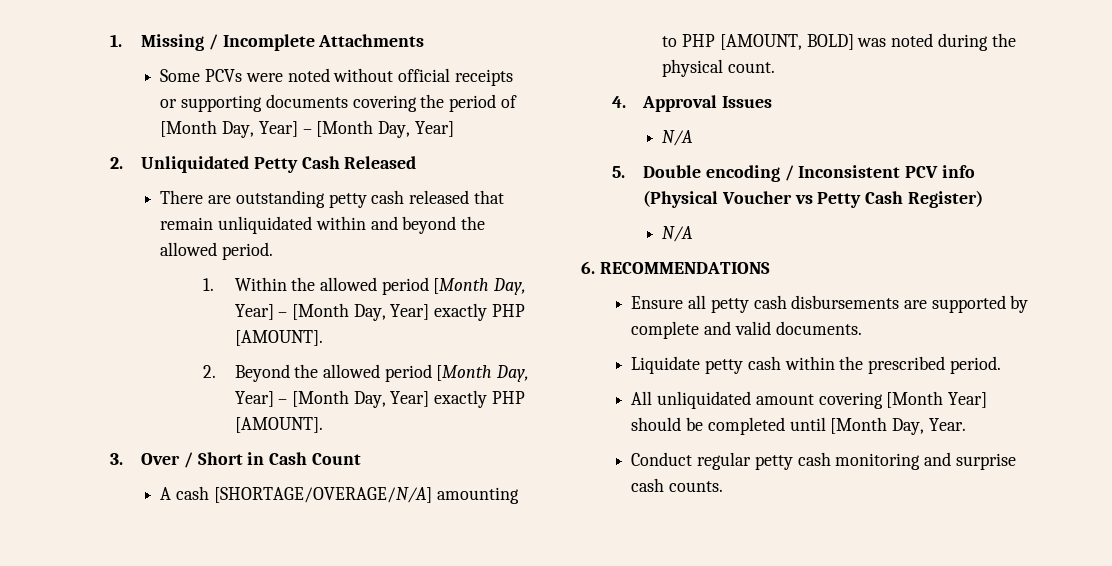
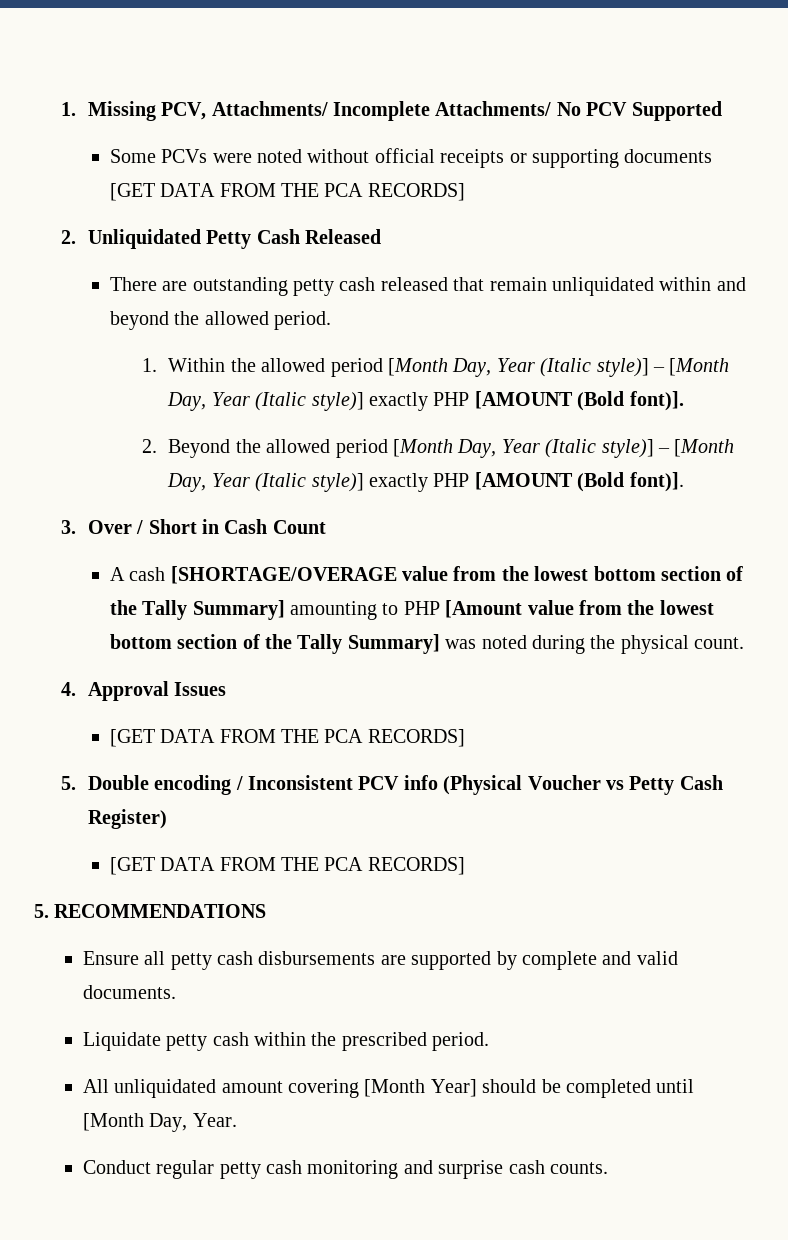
[208,34,425,51] / Incomplete Attachments -> [161,101,722,121] PCV, Attachments/ Incomplete Attachments/ No PCV Supported
[352,94,517,112] [160,120,454,138] covering the period of [Month Day, Year] – [Month Day, Year] -> [109,183,465,201] [GET DATA FROM THE PCA RECORDS]
[234,303,525,321] [234,330,323,346] Year] – [Month Day, Year] exactly PHP [AMOUNT]. -> [496,358,730,377] [167,391,684,411] Year (Italic style)] – [Month Day, Year (Italic style)] exactly PHP [AMOUNT (Bold font)].
[234,390,525,408] [234,417,323,433] Year] – [Month Day, Year] exactly PHP [AMOUNT]. -> [501,439,735,458] [167,472,684,492] Year (Italic style)] – [Month Day, Year (Italic style)] exactly PHP [AMOUNT (Bold font)].
[213,487,519,504] [662,34,854,50] [SHORTAGE/OVERAGE/N/A] amounting to PHP [AMOUNT, BOLD] -> [170,566,744,584] [109,600,714,620] [109,634,440,654] [SHORTAGE/OVERAGE value from the lowest bottom section of the Tally Summary] amounting to PHP [Amount value from the lowest bottom section of the Tally Summary]
[662,130,694,146] N/A -> [109,729,465,747] [GET DATA FROM THE PCA RECORDS]
[662,226,694,242] [581,261,595,274] N/A // 6. -> [109,857,465,875] [34,904,49,918] [GET DATA FROM THE PCA RECORDS] // 5.

